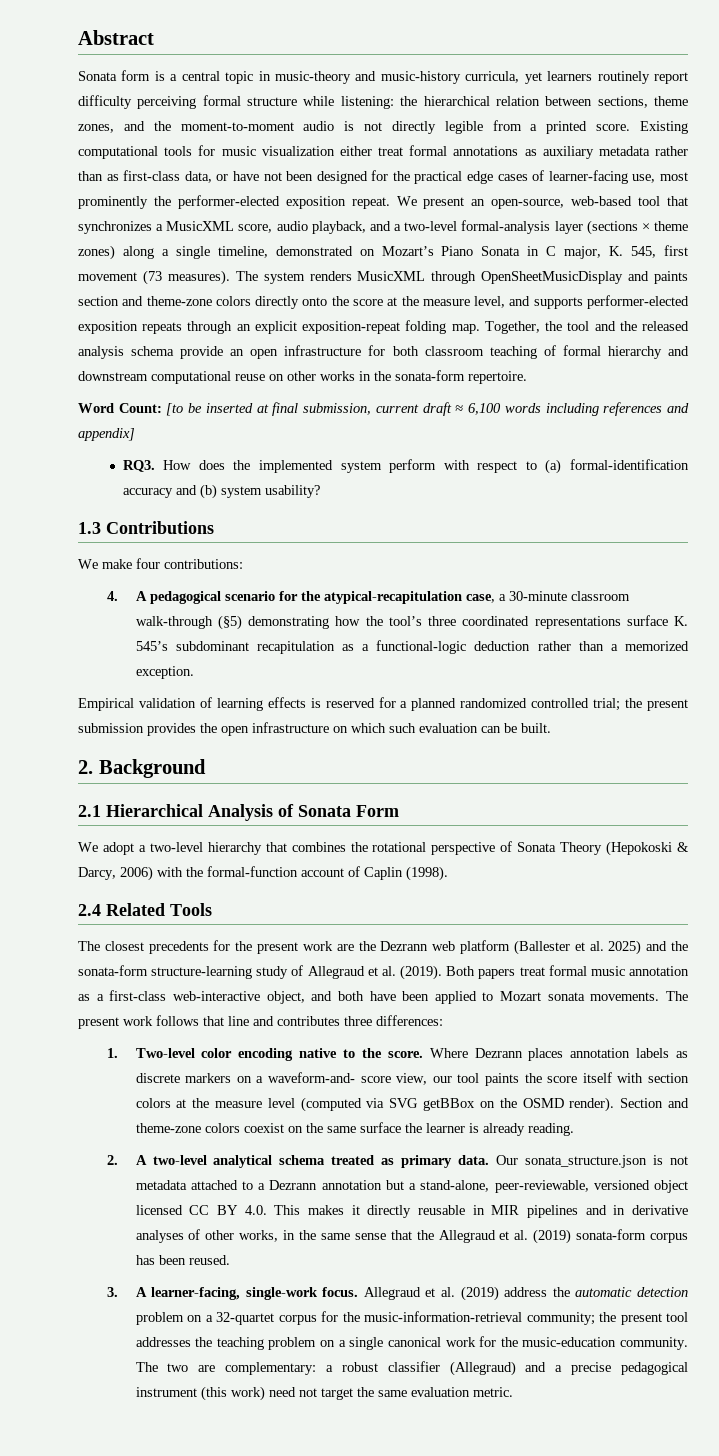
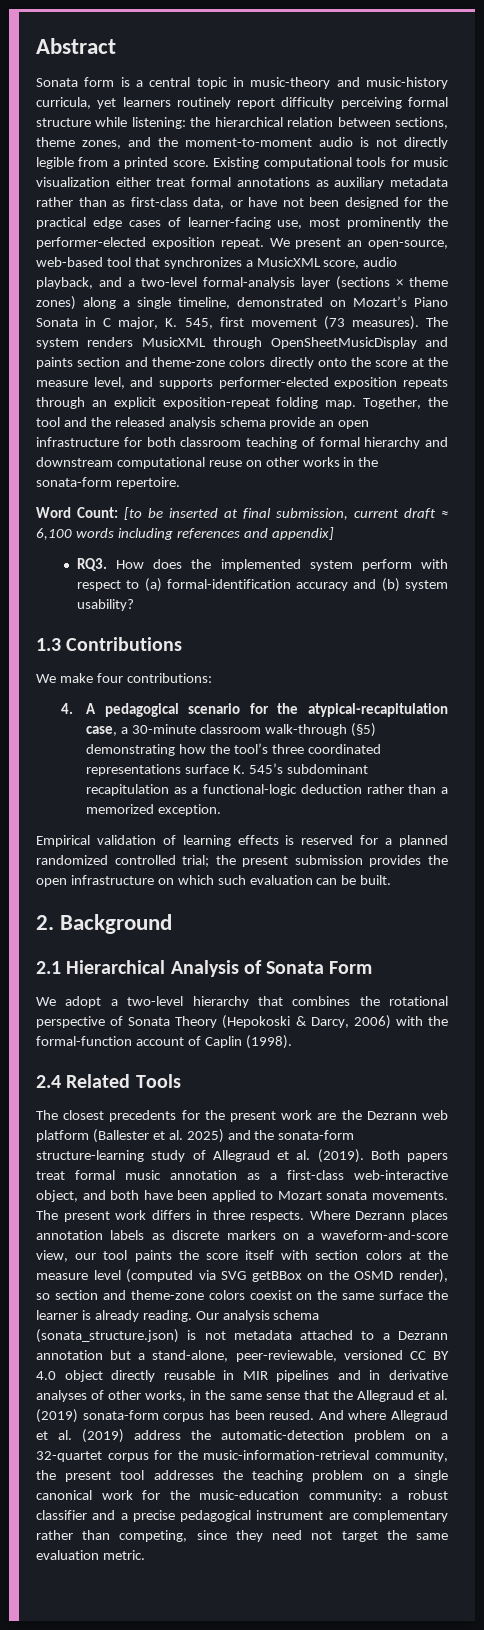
[156,1015,443,1026] [106,1048,423,1061] follows that line and contributes three differences: // 1. Two-level color encoding native to the score. -> [151,1210,305,1222] differs in three respects.
[267,1072,391,1083] waveform-and- score -> [321,1230,449,1240] waveform-and-score
[569,1097,664,1112] render). Section -> [398,1269,448,1283] [36,1290,98,1300] render), so section
[106,1155,648,1168] // 2. A two-level analytical schema treated as primary data. Our sonata_structure.json -> [195,1310,320,1322] [36,1329,179,1343] Our analysis schema (sonata_structure.json)
[654,1180,689,1193] [135,1205,360,1215] object licensed CC BY 4.0. This makes it -> [409,1351,449,1360] [36,1370,103,1382] CC BY 4.0 object
[106,1287,359,1300] // 3. A learner-facing, single-work focus. -> [318,1410,387,1420] And where
[575,1287,689,1297] automatic detection -> [221,1430,344,1440] automatic-detection
[526,1312,595,1325] community; -> [375,1450,448,1462] community,
[620,1337,688,1350] [135,1362,317,1375] community. The two are complementary: -> [308,1490,382,1502] community:
[449,1361,516,1376] (Allegraud) -> (87, 1515) none
[200,1386,265,1401] (this work) -> [328,1510,448,1522] [36,1530,263,1542] are complementary rather than competing, since they

